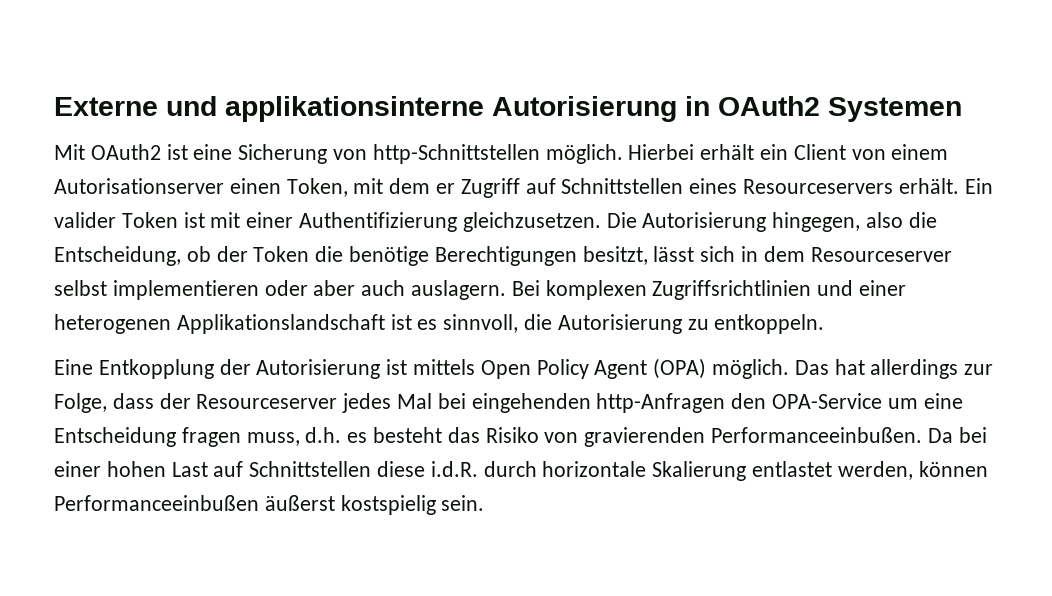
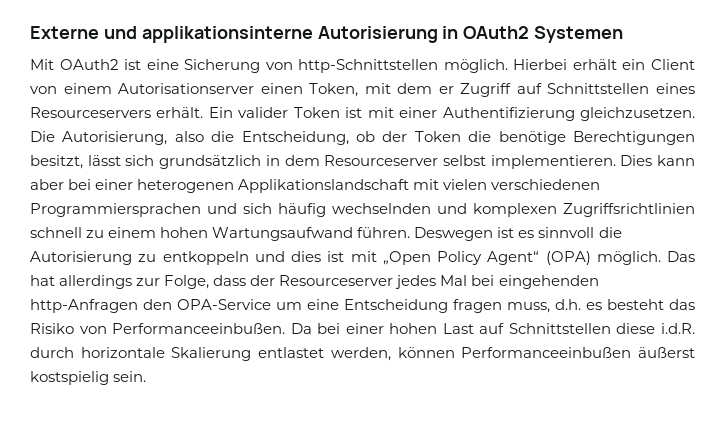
[642,212,861,232] Autorisierung hingegen, -> [62,131,168,145] Autorisierung,
(736, 254) none -> [159,155,262,169] grundsätzlich
[112,280,907,300] [54,314,385,334] implementieren oder aber auch auslagern. Bei komplexen Zugriffsrichtlinien und einer heterogenen Applikationslandschaft -> [490,155,695,169] [30,179,601,193] [30,203,695,217] [30,227,494,241] implementieren. Dies kann aber bei einer heterogenen Applikationslandschaft mit vielen verschiedenen Programmiersprachen und sich häufig wechselnden und komplexen Zugriffsrichtlinien schnell zu einem hohen Wartungsaufwand führen. Deswegen
[443,314,519,333] sinnvoll, -> [538,227,595,238] sinnvoll
[714,314,825,334] [54,359,648,379] entkoppeln. // Eine Entkopplung der Autorisierung ist mittels Open Policy Agent -> [162,251,540,265] entkoppeln und dies ist mit „Open Policy Agent“
[584,427,706,447] gravierenden -> (107, 330) none

